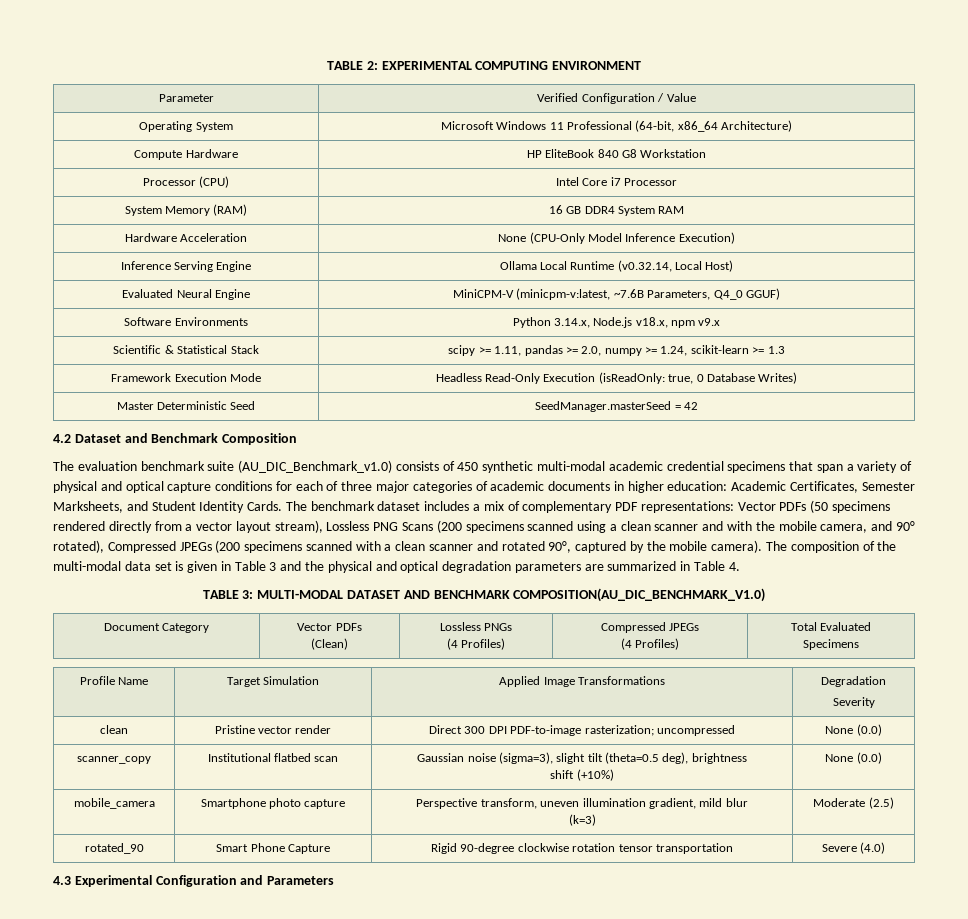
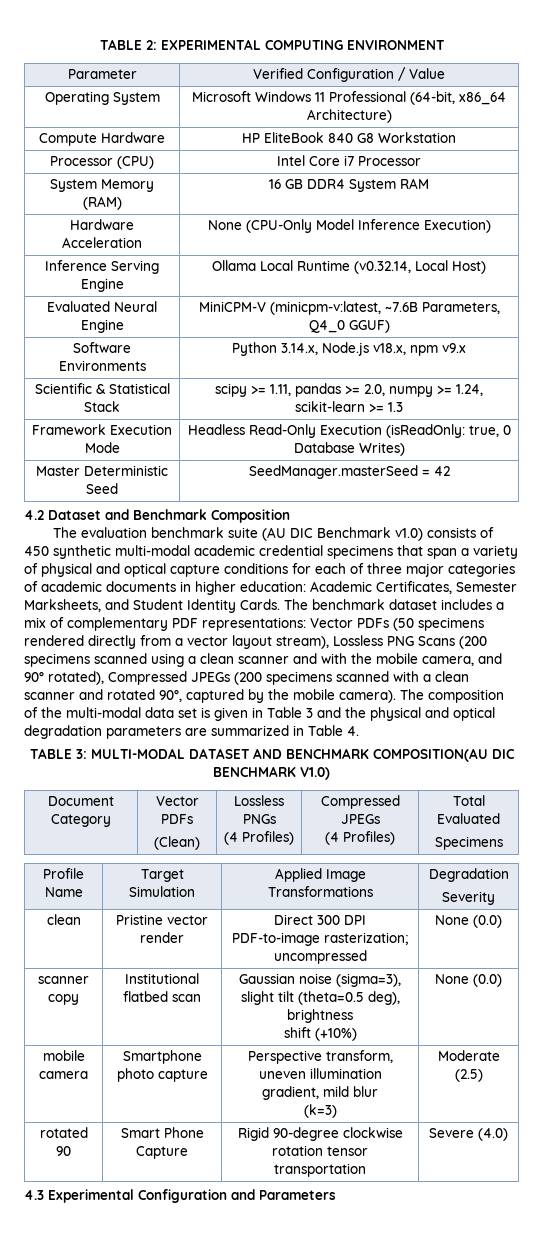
[238,460,393,473] (AU_DIC_Benchmark_v1.0) -> [261,527,423,541] (AU DIC Benchmark v1.0)
[513,588,766,602] COMPOSITION(AU_DIC_BENCHMARK_V1.0) -> [372,748,515,762] [213,766,330,780] COMPOSITION(AU DIC BENCHMARK V1.0)
[77,756,151,764] scanner_copy -> [38,976,89,984] [48,994,79,1005] scanner copy
[73,798,155,809] mobile_camera -> [42,1050,85,1061] [39,1071,88,1079] mobile camera
[84,843,144,854] rotated_90 -> [39,1127,88,1138] [56,1146,71,1156] rotated 90

